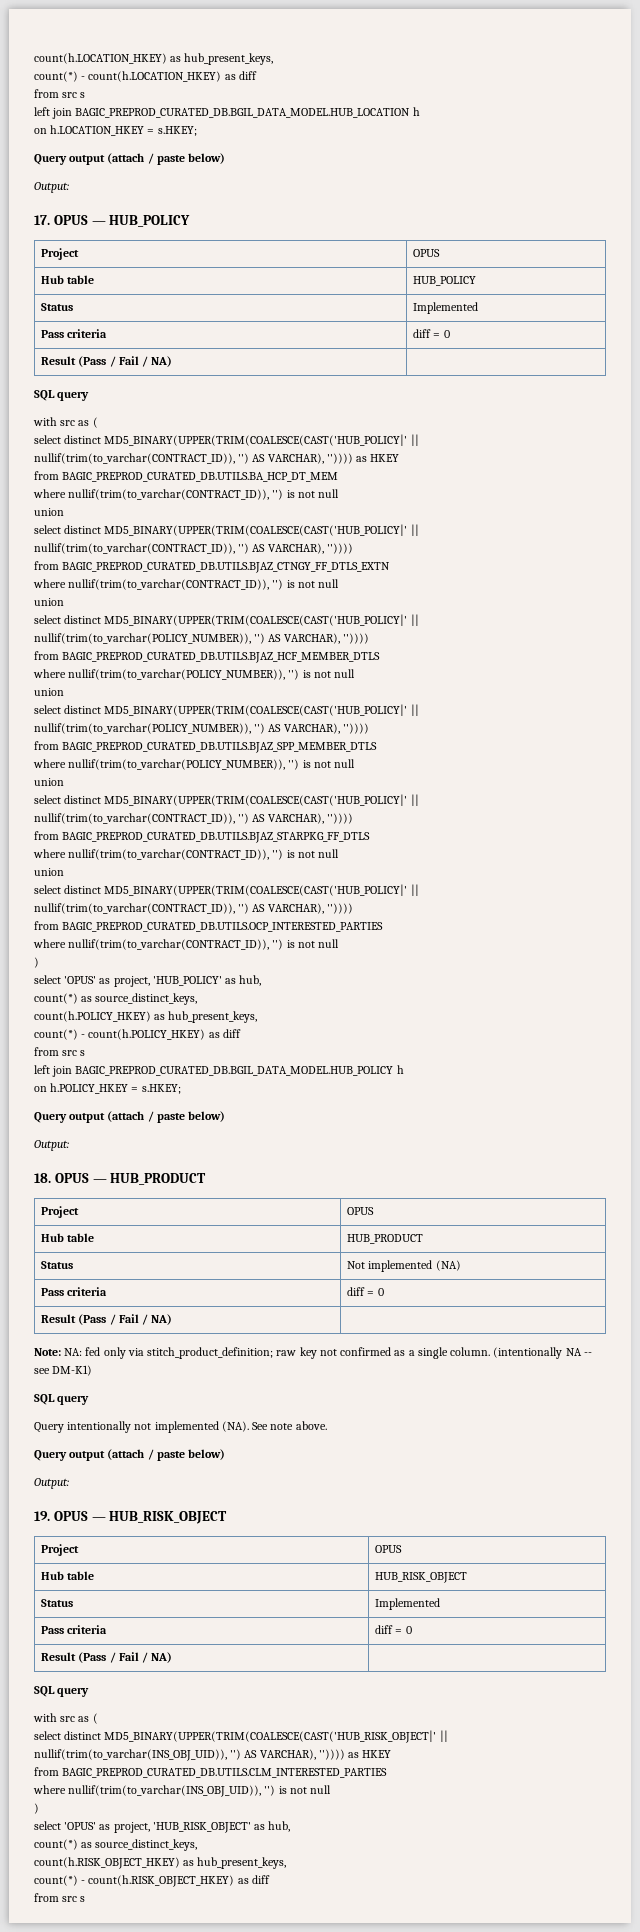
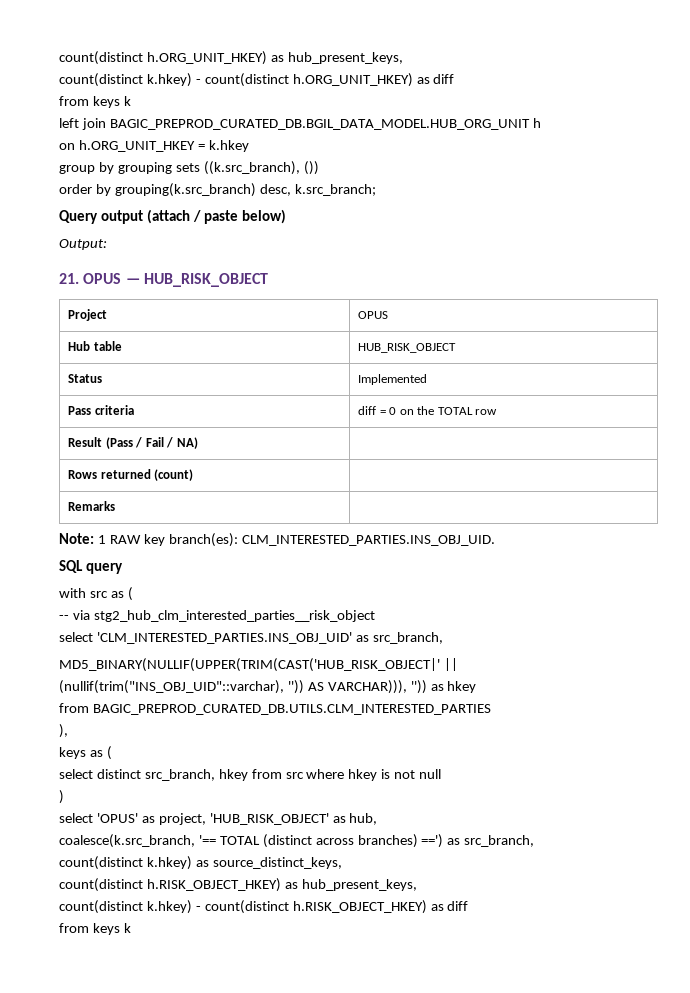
[34,53,274,65] [34,71,257,82] [34,89,86,98] [34,107,420,119] [34,125,197,136] [34,153,226,165] [34,182,69,193] [34,215,191,227] [41,248,80,260] [413,249,441,257] [41,275,95,284] [413,276,477,286] [41,303,74,311] [413,302,479,314] [41,329,108,338] [413,329,450,338] [41,356,173,367] [34,390,90,401] [33,417,98,428] [34,434,419,446] [34,453,400,464] [34,471,339,482] [33,489,340,500] [34,508,64,516] [34,524,419,536] [34,543,353,554] [34,561,391,573] [33,579,340,590] [34,598,64,606] [34,614,419,626] [34,633,369,644] [34,651,381,663] [33,669,356,680] [34,688,64,696] [34,704,419,716] [34,723,369,734] [34,741,378,753] [33,759,356,770] [34,778,64,786] [34,794,419,806] [34,813,353,824] [34,831,371,843] [33,849,340,860] [34,868,64,876] [34,884,419,896] [34,903,353,914] [34,921,384,932] [33,939,340,950] [34,957,39,968] [34,975,262,987] [34,993,198,1005] [34,1011,258,1023] [34,1029,241,1040] [34,1047,86,1056] [34,1065,404,1077] [34,1083,181,1094] [34,1111,226,1123] [34,1140,69,1151] [34,1173,207,1185] [41,1206,80,1218] [347,1207,375,1215] [41,1233,95,1242] [347,1234,424,1244] [41,1261,74,1269] [347,1260,461,1272] [41,1287,108,1296] [347,1287,384,1296] [41,1314,173,1325] [34,1347,592,1359] [34,1365,93,1376] [34,1394,90,1405] [34,1421,327,1433] [34,1449,226,1461] [34,1478,69,1489] [34,1511,50,1521] count(h.LOCATION_HKEY) as hub_present_keys, // count(*) - count(h.LOCATION_HKEY) as diff // from src s // left join BAGIC_PREPROD_CURATED_DB.BGIL_DATA_MODEL.HUB_LOCATION h // on h.LOCATION_HKEY = s.HKEY; // Query output (attach / paste below) // Output: // 17. OPUS — HUB_POLICY // Project | OPUS // Hub table | HUB_POLICY // Status | Implemented // Pass criteria | diff = 0 // Result (Pass / Fail / NA) | // SQL query // with src as ( // select distinct MD5_BINARY(UPPER(TRIM(COALESCE(CAST('HUB_POLICY|' || nullif(trim(to_varchar(CONTRACT_ID)), '') AS VARCHAR), '')))) as HKEY // from BAGIC_PREPROD_CURATED_DB.UTILS.BA_HCP_DT_MEM // where nullif(trim(to_varchar(CONTRACT_ID)), '') is not null // union // select distinct MD5_BINARY(UPPER(TRIM(COALESCE(CAST('HUB_POLICY|' || nullif(trim(to_varchar(CONTRACT_ID)), '') AS VARCHAR), '')))) // from BAGIC_PREPROD_CURATED_DB.UTILS.BJAZ_CTNGY_FF_DTLS_EXTN // where nullif(trim(to_varchar(CONTRACT_ID)), '') is not null // union // select distinct MD5_BINARY(UPPER(TRIM(COALESCE(CAST('HUB_POLICY|' || nullif(trim(to_varchar(POLICY_NUMBER)), '') AS VARCHAR), '')))) // from BAGIC_PREPROD_CURATED_DB.UTILS.BJAZ_HCF_MEMBER_DTLS // where nullif(trim(to_varchar(POLICY_NUMBER)), '') is not null // union // select distinct MD5_BINARY(UPPER(TRIM(COALESCE(CAST('HUB_POLICY|' || nullif(trim(to_varchar(POLICY_NUMBER)), '') AS VARCHAR), '')))) // from BAGIC_PREPROD_CURATED_DB.UTILS.BJAZ_SPP_MEMBER_DTLS // where nullif(trim(to_varchar(POLICY_NUMBER)), '') is not null // union // select distinct MD5_BINARY(UPPER(TRIM(COALESCE(CAST('HUB_POLICY|' || nullif(trim(to_varchar(CONTRACT_ID)), '') AS VARCHAR), '')))) // from BAGIC_PREPROD_CURATED_DB.UTILS.BJAZ_STARPKG_FF_DTLS // where nullif(trim(to_varchar(CONTRACT_ID)), '') is not null // union // select distinct MD5_BINARY(UPPER(TRIM(COALESCE(CAST('HUB_POLICY|' || nullif(trim(to_varchar(CONTRACT_ID)), '') AS VARCHAR), '')))) // from BAGIC_PREPROD_CURATED_DB.UTILS.OCP_INTERESTED_PARTIES // where nullif(trim(to_varchar(CONTRACT_ID)), '') is not null // ) // select 'OPUS' as project, 'HUB_POLICY' as hub, // count(*) as source_distinct_keys, // count(h.POLICY_HKEY) as hub_present_keys, // count(*) - count(h.POLICY_HKEY) as diff // from src s // left join BAGIC_PREPROD_CURATED_DB.BGIL_DATA_MODEL.HUB_POLICY h // on h.POLICY_HKEY = s.HKEY; // Query output (attach / paste below) // Output: // 18. OPUS — HUB_PRODUCT // Project | OPUS // Hub table | HUB_PRODUCT // Status | Not implemented (NA) // Pass criteria | diff = 0 // Result (Pass / Fail / NA) | // Note: NA: fed only via stitch_product_definition; raw key not confirmed as a single column. (intentionally NA -- see DM-K1) // SQL query // Query intentionally not implemented (NA). See note above. // Query output (attach / paste below) // Output: // 19. -> [59,51,403,65] [59,73,455,87] [59,96,131,108] [59,118,541,130] [59,140,249,152] [59,161,319,175] [59,183,376,197] [59,209,286,224] [59,239,107,250] [59,273,79,284] count(distinct h.ORG_UNIT_HKEY) as hub_present_keys, // count(distinct k.hkey) - count(distinct h.ORG_UNIT_HKEY) as diff // from keys k // left join BAGIC_PREPROD_CURATED_DB.BGIL_DATA_MODEL.HUB_ORG_UNIT h // on h.ORG_UNIT_HKEY = k.hkey // group by grouping sets ((k.src_branch), ()) // order by grouping(k.src_branch) desc, k.src_branch; // Query output (attach / paste below) // Output: // 21.
[41,1652,173,1663] [34,1686,90,1697] [33,1713,98,1724] [34,1730,448,1743] [34,1749,392,1761] [34,1767,388,1778] [33,1785,276,1797] // Result (Pass / Fail / NA) | // SQL query // with src as ( // select distinct MD5_BINARY(UPPER(TRIM(COALESCE(CAST('HUB_RISK_OBJECT|' || nullif(trim(to_varchar(INS_OBJ_UID)), '') AS VARCHAR), '')))) as HKEY // from BAGIC_PREPROD_CURATED_DB.UTILS.CLM_INTERESTED_PARTIES // where nullif(trim(to_varchar(INS_OBJ_UID)), '') -> [399,406,498,415] [68,437,198,449] [68,469,194,481] [68,501,116,511] [59,533,495,547] [59,560,123,574] [59,587,133,601] [59,610,375,622] [59,632,443,644] [59,658,458,672] [59,680,477,694] [59,703,491,715] [59,724,68,738] [59,746,112,760] [59,769,378,781] on the TOTAL row // Result (Pass / Fail / NA) | // Rows returned (count) | // Remarks | // Note: 1 RAW key branch(es): CLM_INTERESTED_PARTIES.INS_OBJ_UID. // SQL query // with src as ( // -- via stg2_hub_clm_interested_parties__risk_object // select 'CLM_INTERESTED_PARTIES.INS_OBJ_UID' as src_branch, // MD5_BINARY(NULLIF(UPPER(TRIM(CAST('HUB_RISK_OBJECT|' || (nullif(trim("INS_OBJ_UID"::varchar), '')) AS VARCHAR))), '')) as hkey // from BAGIC_PREPROD_CURATED_DB.UTILS.CLM_INTERESTED_PARTIES // ), // keys as ( // select distinct src_branch, hkey from src where hkey
[34,1839,198,1851] [34,1857,287,1869] [34,1875,270,1887] [34,1893,86,1902] count(*) as source_distinct_keys, // count(h.RISK_OBJECT_HKEY) as hub_present_keys, // count(*) - count(h.RISK_OBJECT_HKEY) as diff // from src s -> [59,834,535,848] [59,856,342,870] [59,878,417,892] [59,900,469,914] [59,923,131,935] coalesce(k.src_branch, '== TOTAL (distinct across branches) ==') as src_branch, // count(distinct k.hkey) as source_distinct_keys, // count(distinct h.RISK_OBJECT_HKEY) as hub_present_keys, // count(distinct k.hkey) - count(distinct h.RISK_OBJECT_HKEY) as diff // from keys k

